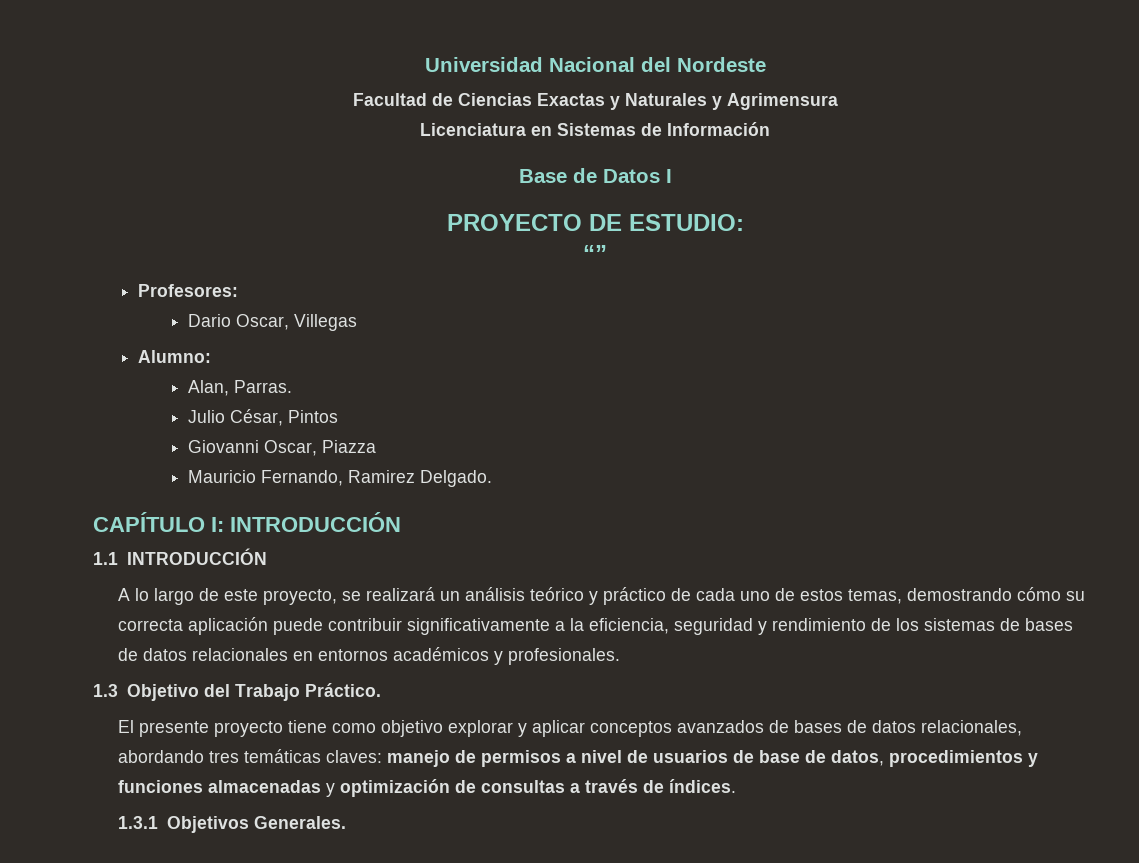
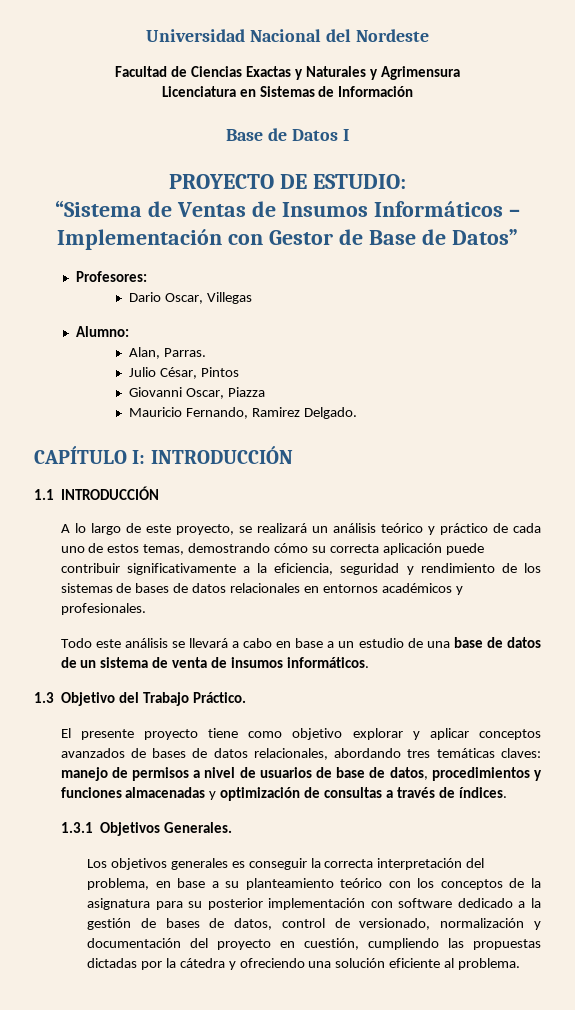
[583,245,607,262] “” -> [55,200,520,217] [57,229,518,250] “Sistema de Ventas de Insumos Informáticos – Implementación con Gestor de Base de Datos”
(621, 656) none -> [60,637,541,648] [60,657,369,668] // Todo este análisis se llevará a cabo en base a un estudio de una base de datos de un sistema de venta de insumos informáticos.
(347, 822) none -> [86,858,485,870] [86,878,541,890] [86,898,541,910] [86,918,541,930] [86,938,541,950] [86,958,521,970] // Los objetivos generales es conseguir la correcta interpretación del problema, en base a su planteamiento teórico con los conceptos de la asignatura para su posterior implementación con software dedicado a la gestión de bases de datos, control de versionado, normalización y documentación del proyecto en cuestión, cumpliendo las propuestas dictadas por la cátedra y ofreciendo una solución eficiente al problema.

